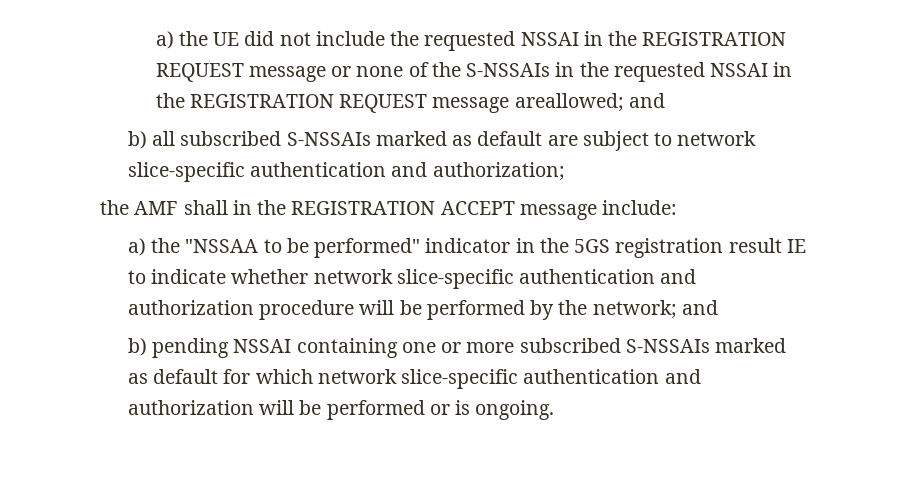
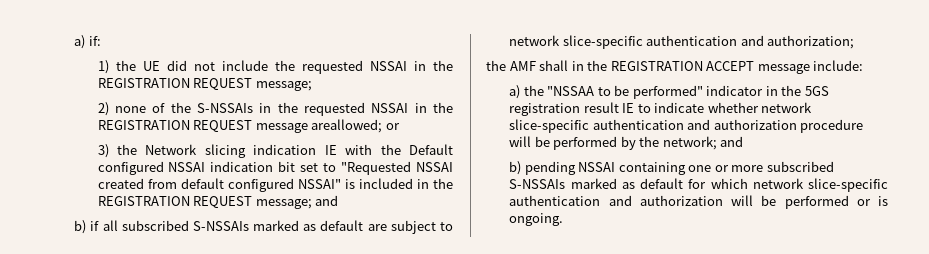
[155,31,174,49] a) -> [74,35,101,49] [97,60,109,74] a) if: // 1)
[248,66,352,82] message or -> [255,81,312,91] [97,102,109,116] message; // 2)
[628,93,665,108] [127,131,147,149] and // b) -> [385,123,400,130] [97,144,454,158] [97,161,453,175] [97,178,454,192] [97,195,339,209] [74,220,100,234] or // 3) the Network slicing indication IE with the Default configured NSSAI indication bit set to "Requested NSSAI created from default configured NSSAI" is included in the REGISTRATION REQUEST message; and // b) if

